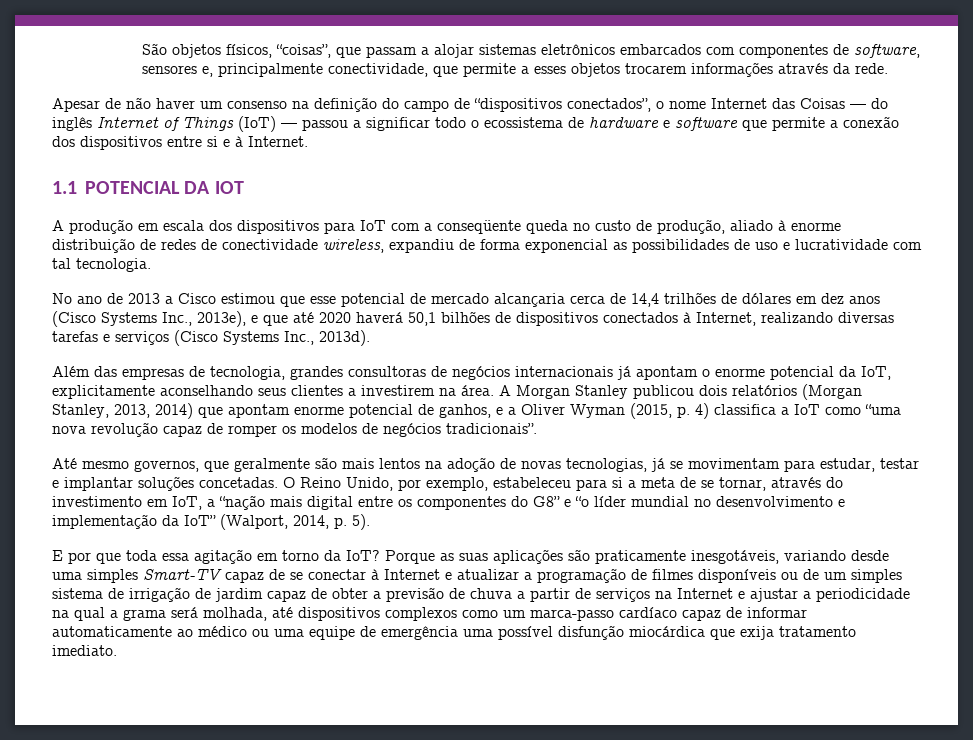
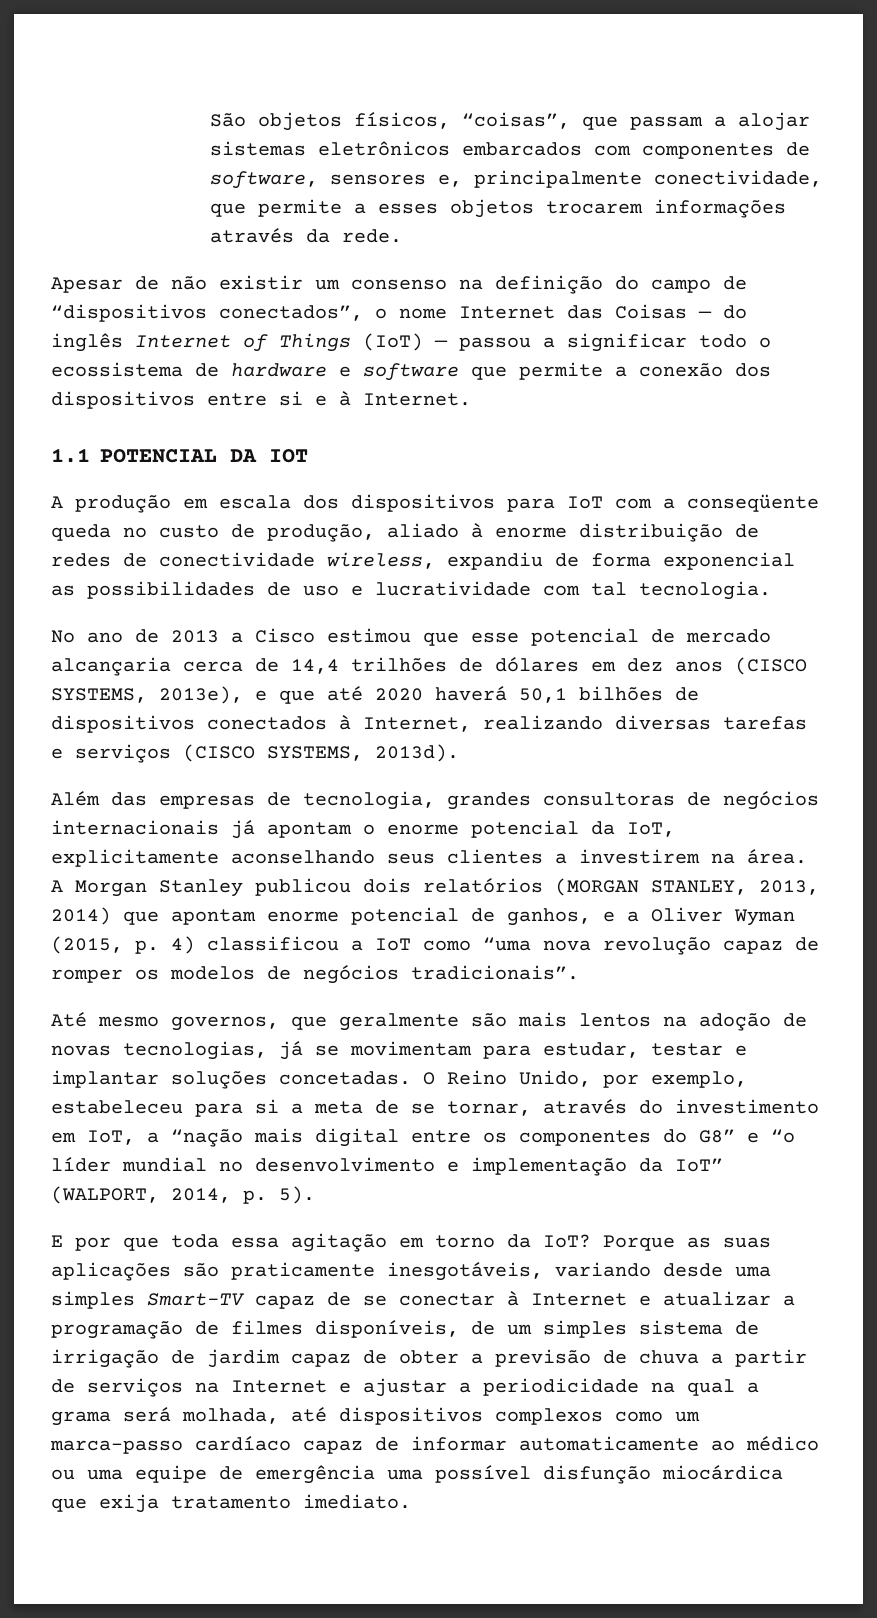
[156,98,195,109] haver -> [219,275,303,290] existir
[52,311,192,327] (Cisco Systems Inc., -> [735,657,807,675] [51,688,147,703] (CISCO SYSTEMS,
[174,330,314,346] (Cisco Systems Inc., -> [183,744,363,762] (CISCO SYSTEMS,
[802,384,862,400] [52,404,109,418] (Morgan Stanley, -> [555,878,747,896] (MORGAN STANLEY,
[714,404,776,415] classifica -> [207,936,339,951] classificou
[220,514,288,530] (Walport, -> [51,1186,159,1204] (WALPORT,
[698,569,798,583] disponíveis ou -> [315,1320,459,1338] disponíveis,

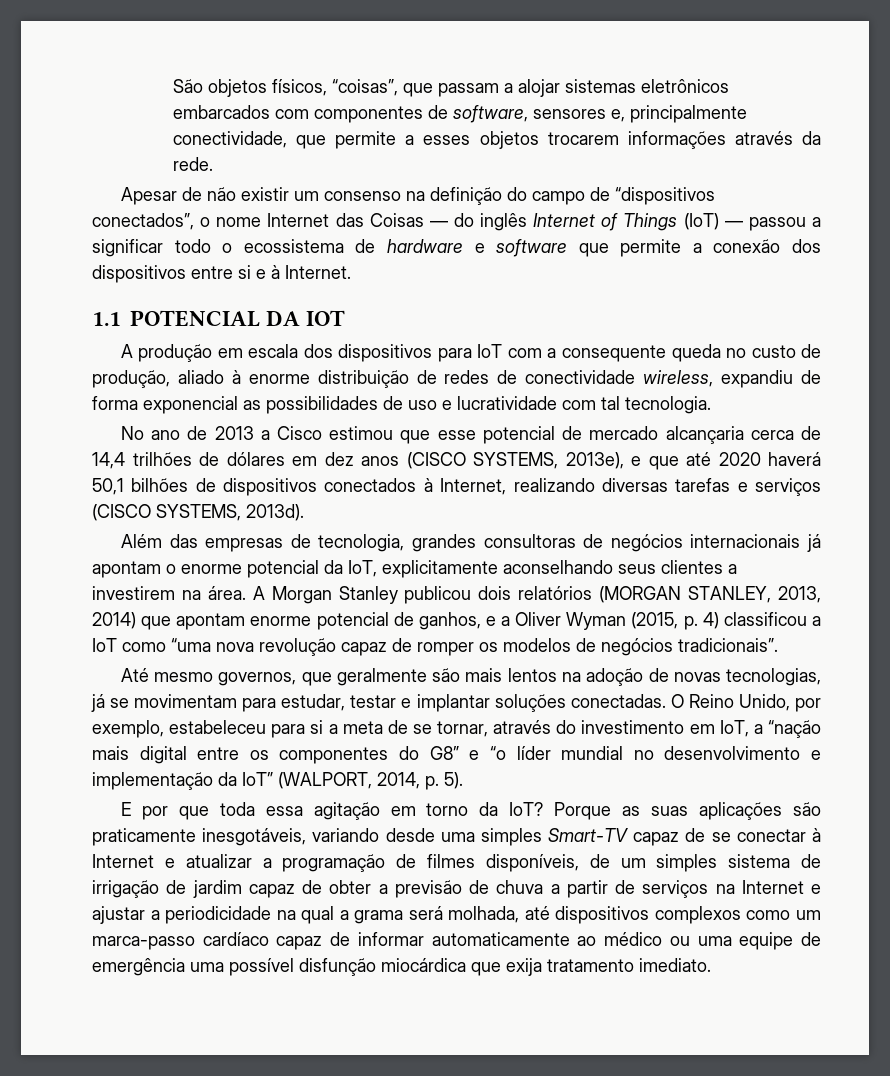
[687,494,819,512] conseqüente -> [561,345,666,362] consequente
[279,1071,411,1085] concetadas. -> [570,694,666,708] conectadas.

